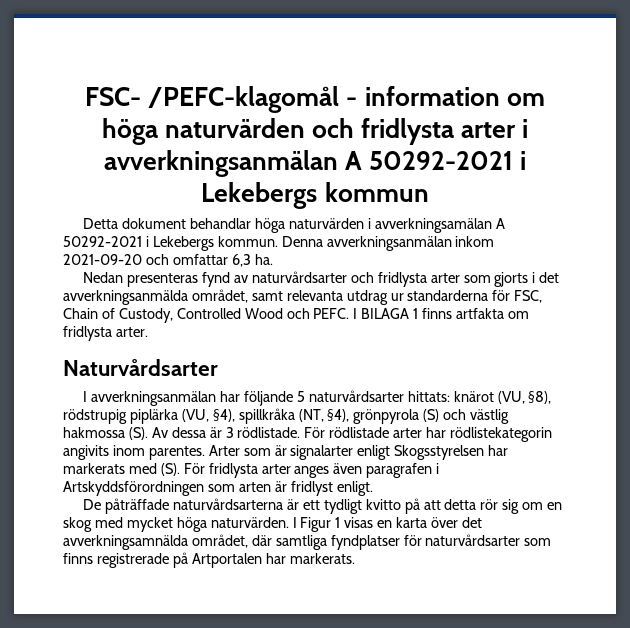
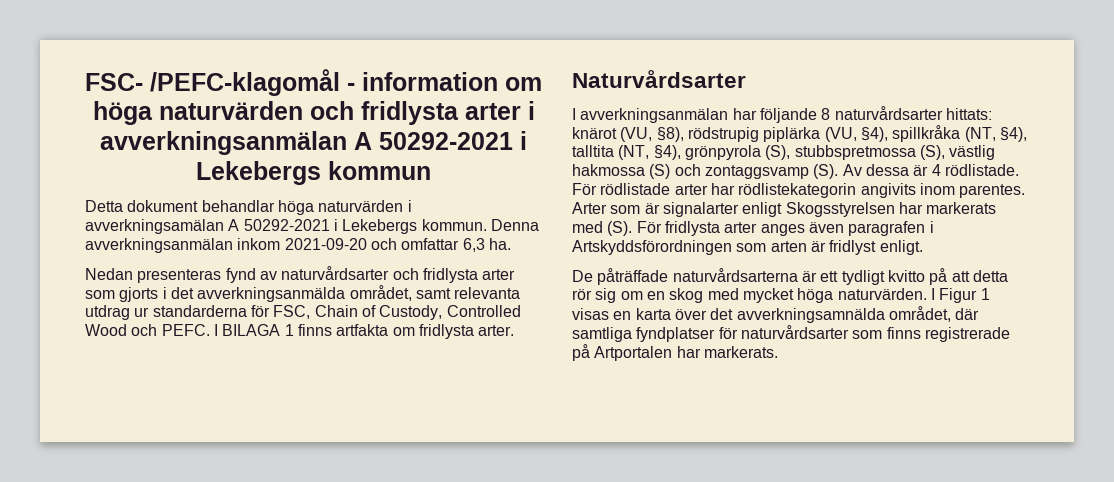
[296,391,305,402] 5 -> [821,108,831,120] 8
[353,409,510,424] [63,427,125,438] grönpyrola (S) och västlig hakmossa -> [572,145,996,160] [572,164,809,179] talltita (NT, §4), grönpyrola (S), stubbspretmossa (S), västlig hakmossa (S) och zontaggsvamp
[225,427,234,438] 3 -> [931,164,941,176] 4

